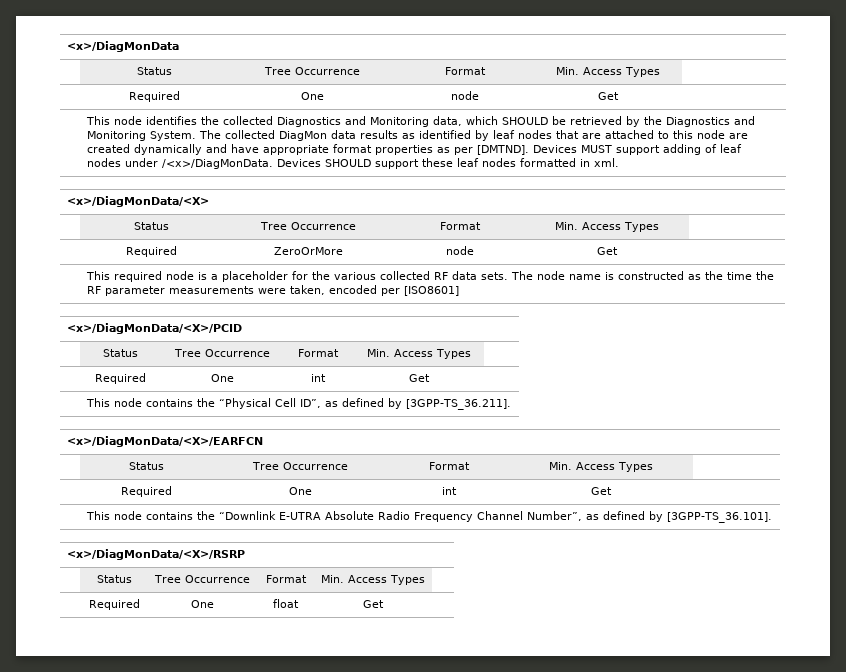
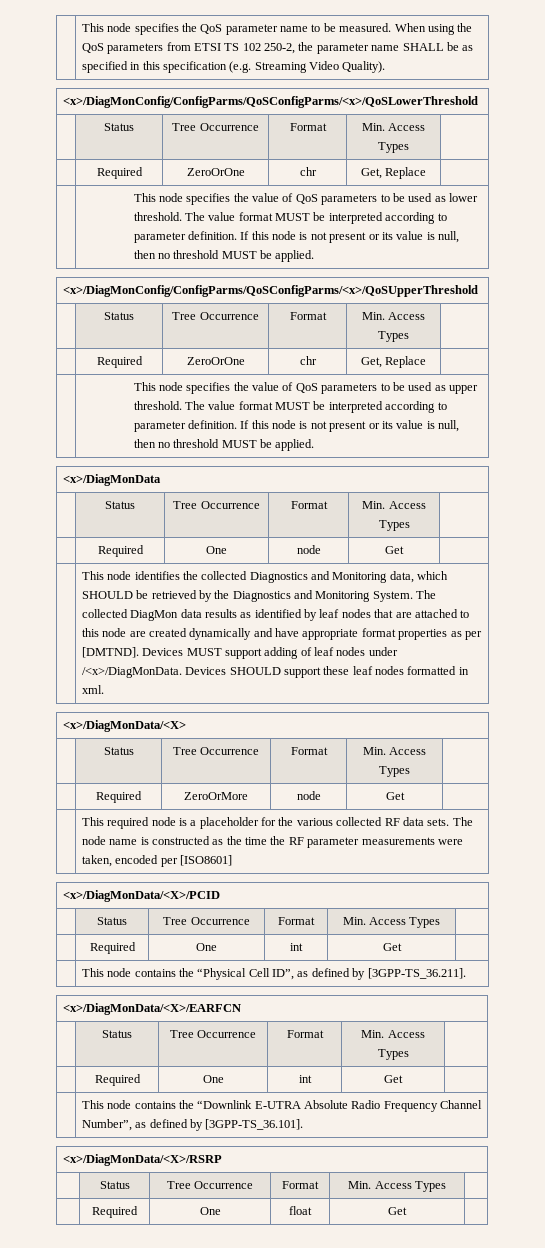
(67, 46) none -> [81,23,473,35] [81,42,474,54] [81,61,386,73] [62,96,478,108] [104,123,134,131] [172,123,259,131] [289,123,327,131] [361,123,426,131] [378,142,409,153] [96,167,143,179] [186,168,245,176] [299,167,317,176] [360,167,427,179] [133,193,479,205] [133,212,447,224] [133,231,460,243] [133,250,315,262] [62,285,478,297] [104,312,134,320] [172,312,259,320] [289,312,327,320] [361,312,426,320] [378,331,409,342] [96,356,143,368] [186,357,245,365] [299,356,317,365] [360,356,427,368] [133,382,479,394] [133,401,447,413] [133,420,460,432] [133,439,315,451] | This node specifies the QoS parameter name to be measured. When using the QoS parameters from ETSI TS 102 250-2, the parameter name SHALL be as specified in this specification (e.g. Streaming Video Quality). // <x>/DiagMonConfig/ConfigParms/QoSConfigParms/<x>/QoSLowerThreshold // | Status | Tree Occurrence | Format | Min. Access Types | // | Required | ZeroOrOne | chr | Get, Replace | // | This node specifies the value of QoS parameters to be used as lower threshold. The value format MUST be interpreted according to parameter definition. If this node is not present or its value is null, then no threshold MUST be applied. // <x>/DiagMonConfig/ConfigParms/QoSConfigParms/<x>/QoSUpperThreshold // | Status | Tree Occurrence | Format | Min. Access Types | // | Required | ZeroOrOne | chr | Get, Replace | // | This node specifies the value of QoS parameters to be used as upper threshold. The value format MUST be interpreted according to parameter definition. If this node is not present or its value is null, then no threshold MUST be applied. //

